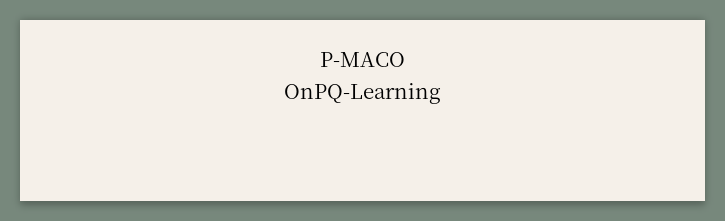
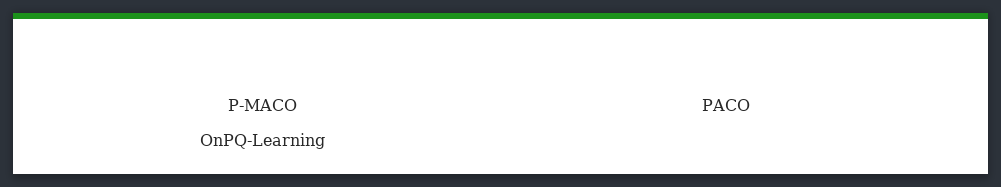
(441, 93) none -> [701,99,750,111] // PACO

